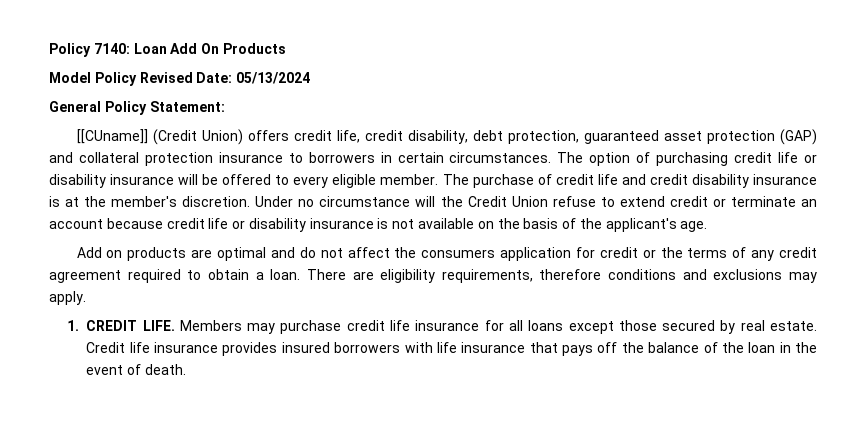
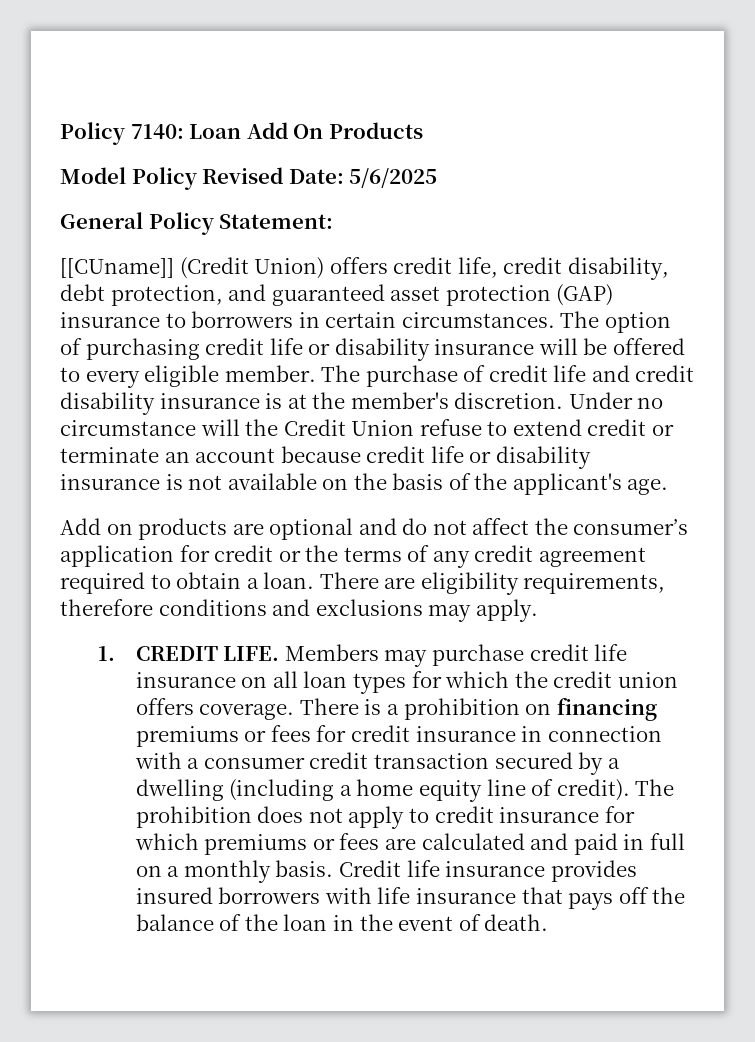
[236,72,311,84] 05/13/2024 -> [349,168,438,188] 5/6/2025
(579, 137) none -> [228,284,267,301] and
[49,152,213,166] and collateral protection -> (614, 295) none
[217,247,267,261] optimal -> [269,518,354,540] optional
[421,249,496,258] consumers -> [573,519,689,535] consumer’s
[484,320,818,334] for all loans except those secured by real estate. -> [241,671,678,694] [135,698,657,721] [135,725,662,747] [134,752,620,775] [135,779,675,802] [135,806,635,829] [134,833,685,855] [135,860,334,883] on all loan types for which the credit union offers coverage. There is a prohibition on financing premiums or fees for credit insurance in connection with a consumer credit transaction secured by a dwelling (including a home equity line of credit). The prohibition does not apply to credit insurance for which premiums or fees are calculated and paid in full on a monthly basis.

